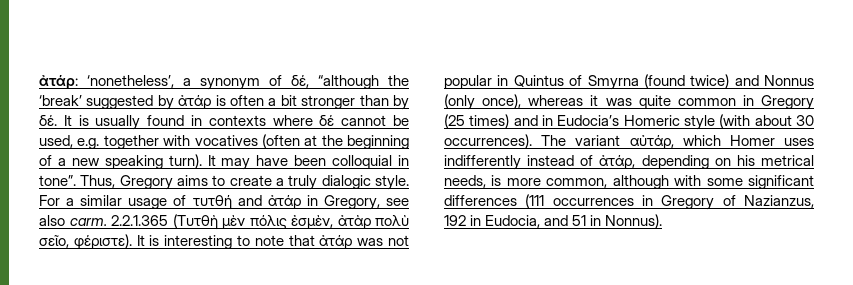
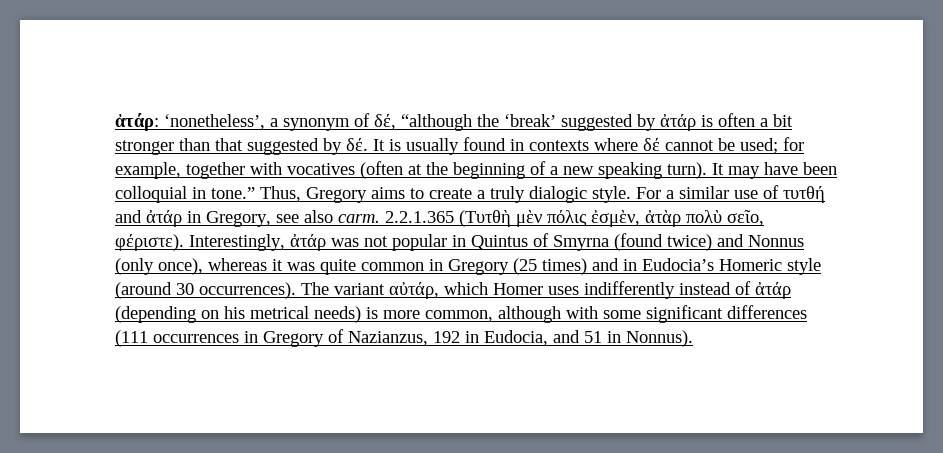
(389, 100) none -> [215,138,319,155] that suggested
[39,135,100,149] used, e.g. -> [740,137,804,154] [115,162,181,179] used; for example,
[39,175,76,186] tone”. -> [211,187,255,199] tone.”
[128,198,168,209] usage -> [734,190,758,199] use
[136,235,315,249] It is interesting to note that -> [189,234,285,251] Interestingly,
[719,114,792,128] (with about -> [115,282,172,299] (around
[599,155,709,169] ἀτάρ, depending -> [755,282,791,299] [115,306,196,323] ἀτάρ (depending
[444,175,486,188] needs, -> [314,306,361,323] needs)

